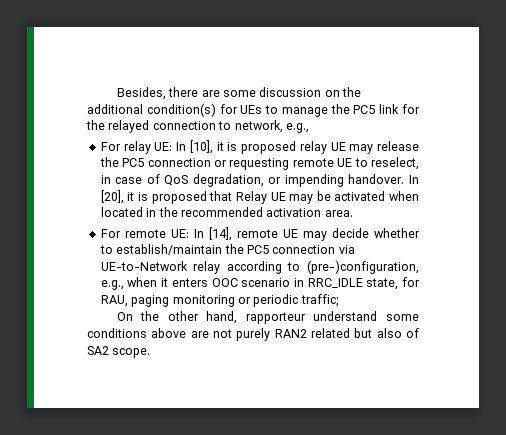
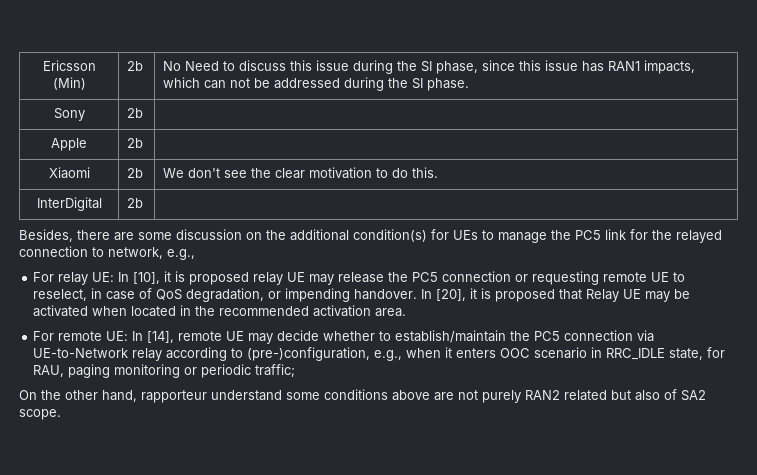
(116, 93) none -> [42,60,96,71] [52,77,86,90] [127,61,144,71] [163,60,696,74] [163,77,470,91] [53,108,85,121] [127,108,144,118] [51,138,87,151] [127,138,144,148] [48,167,90,179] [127,168,144,178] [163,167,439,179] [36,197,102,211] [127,198,144,208] Ericsson (Min) | 2b | No Need to discuss this issue during the SI phase, since this issue has RAN1 impacts, which can not be addressed during the SI phase. // Sony | 2b | // Apple | 2b | // Xiaomi | 2b | We don't see the clear motivation to do this. // InterDigital | 2b | //

